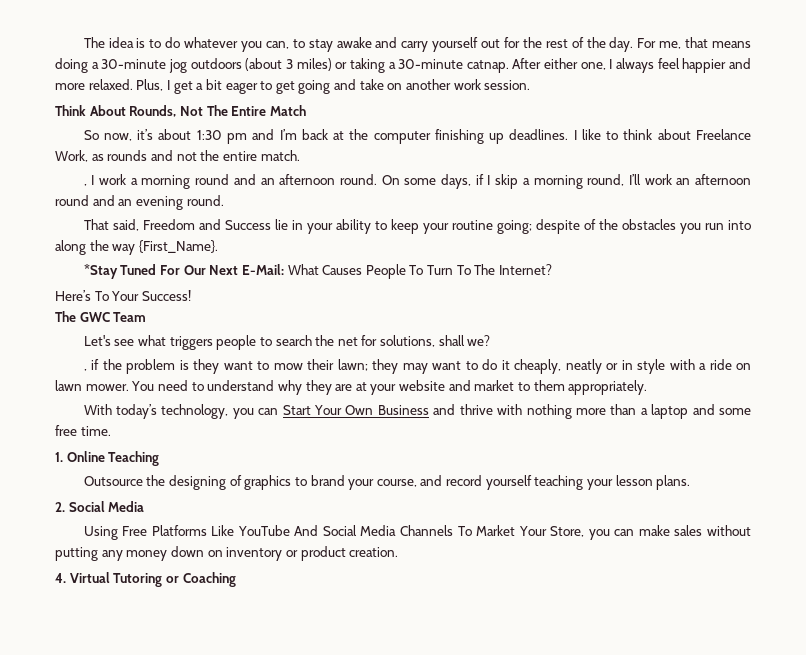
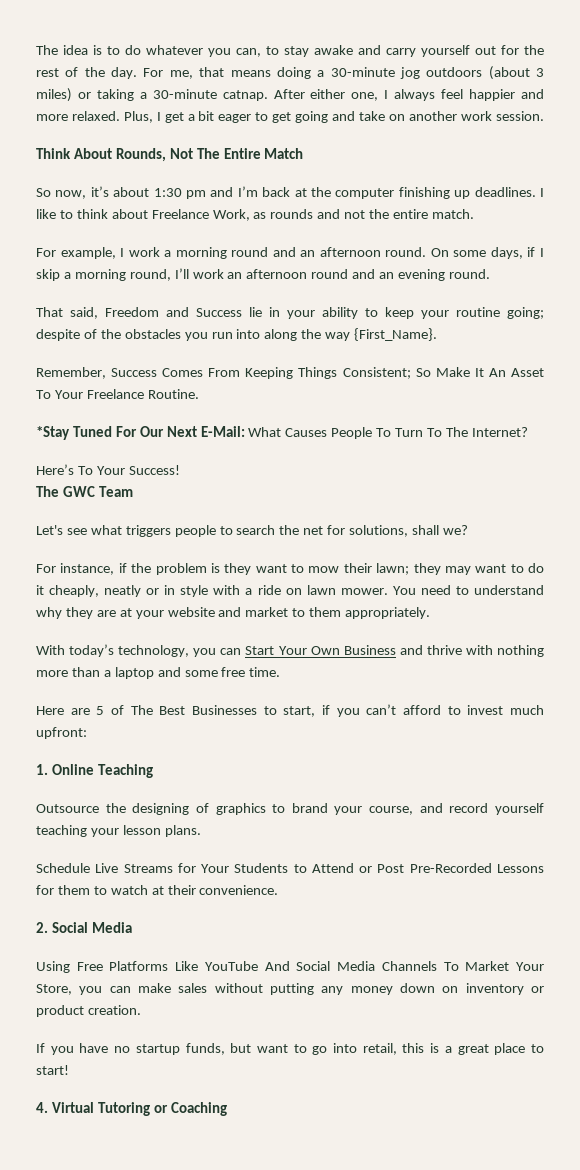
[83,184,87,186] , -> [36,247,116,259] For example,
(218, 246) none -> [36,367,544,379] [36,389,199,399] // Remember, Success Comes From Keeping Things Consistent; So Make It An Asset To Your Freelance Routine.
[83,369,87,371] , -> [36,563,115,575] For instance,
(111, 431) none -> [36,704,545,717] [36,727,87,739] // Here are 5 of The Best Businesses to start, if you can’t afford to invest much upfront:
(691, 482) none -> [36,863,544,873] [36,885,279,895] // Schedule Live Streams for Your Students to Attend or Post Pre-Recorded Lessons for them to watch at their convenience.
(399, 552) none -> [36,1043,544,1055] [36,1065,69,1075] // If you have no startup funds, but want to go into retail, this is a great place to start!

